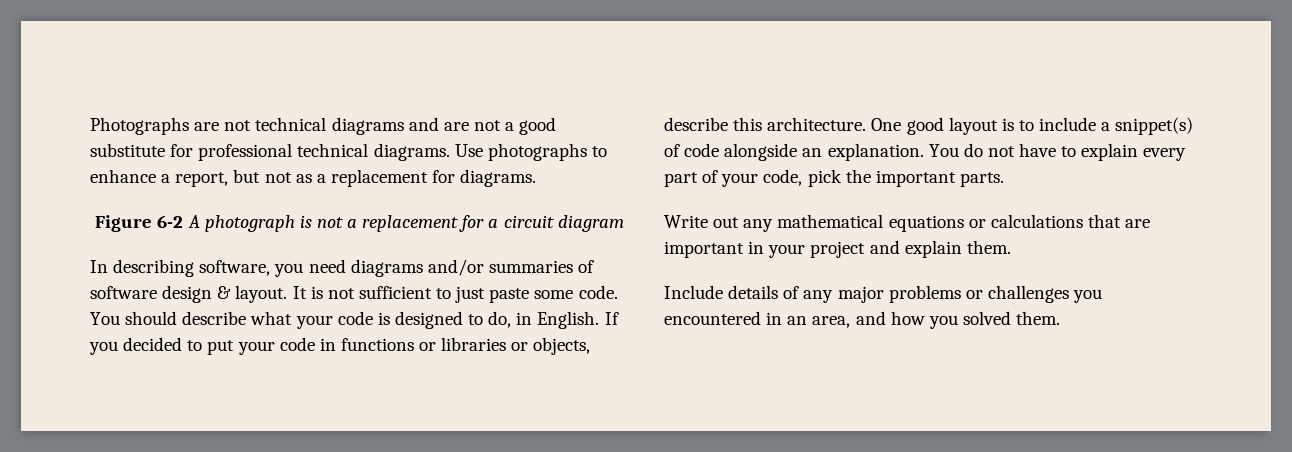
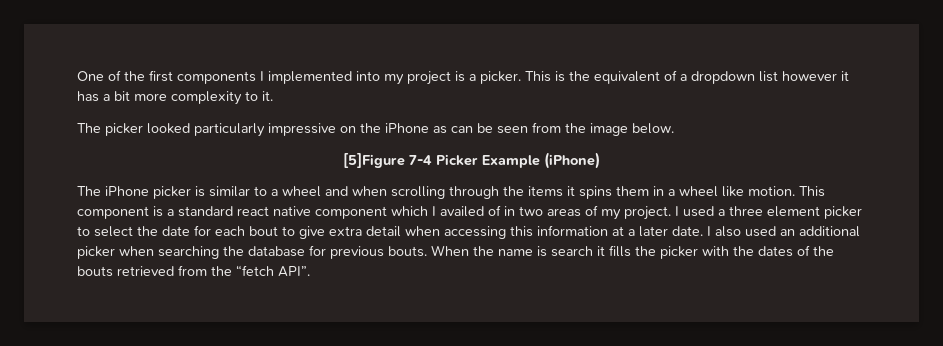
[90,117,557,135] [90,143,607,161] [90,169,537,187] [95,215,624,232] [90,259,595,277] [90,285,618,303] [90,311,619,329] [89,337,591,355] [664,117,1194,135] [664,143,1187,161] [664,169,1004,187] [664,214,1151,232] [664,240,1011,258] [664,285,1103,303] [664,311,1061,329] Photographs are not technical diagrams and are not a good substitute for professional technical diagrams. Use photographs to enhance a report, but not as a replacement for diagrams. // Figure 6-2 A photograph is not a replacement for a circuit diagram // In describing software, you need diagrams and/or summaries of software design & layout. It is not sufficient to just paste some code. You should describe what your code is designed to do, in English. If you decided to put your code in functions or libraries or objects, describe this architecture. One good layout is to include a snippet(s) of code alongside an explanation. You do not have to explain every part of your code, pick the important parts. // Write out any mathematical equations or calculations that are important in your project and explain them. // Include details of any major problems or challenges you encountered in an area, and how you solved them. -> [77,70,849,85] [77,91,273,105] [77,122,674,137] [343,152,600,169] [77,186,825,199] [77,205,862,220] [77,225,860,239] [77,245,834,259] [77,265,310,277] One of the first components I implemented into my project is a picker. This is the equivalent of a dropdown list however it has a bit more complexity to it. // The picker looked particularly impressive on the iPhone as can be seen from the image below. // [5]Figure 7-4 Picker Example (iPhone) // The iPhone picker is similar to a wheel and when scrolling through the items it spins them in a wheel like motion. This component is a standard react native component which I availed of in two areas of my project. I used a three element picker to select the date for each bout to give extra detail when accessing this information at a later date. I also used an additional picker when searching the database for previous bouts. When the name is search it fills the picker with the dates of the bouts retrieved from the “fetch API”.

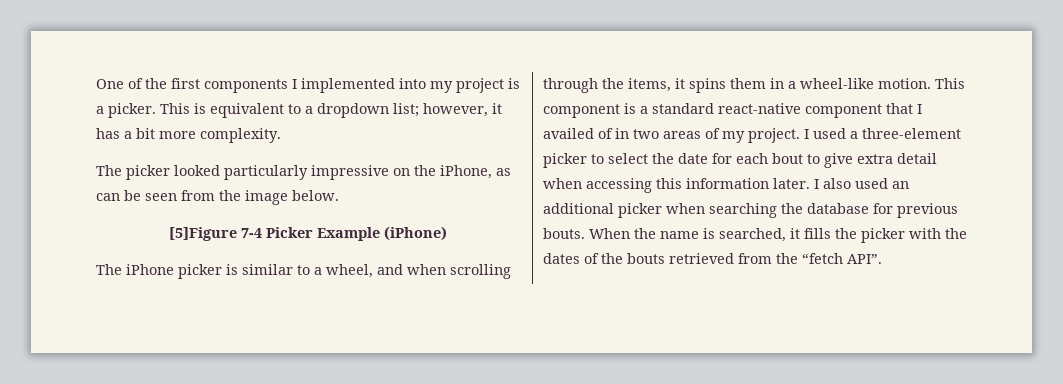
[569,70,837,84] the equivalent of a dropdown list however -> [210,103,488,118] equivalent to a dropdown list; however,
[171,91,273,105] complexity to it. -> [200,128,281,143] complexity.
[385,123,429,133] iPhone -> [440,165,492,179] iPhone,
[282,186,321,197] wheel -> [326,264,373,278] wheel,
[528,186,563,197] items -> [628,78,671,92] items,
[679,186,744,197] wheel like -> [800,78,874,89] wheel-like
[237,206,428,219] react native component which -> [718,103,913,118] react-native component that
[729,206,820,217] three element -> [862,128,961,139] three-element
[612,226,703,237] at a later date. -> [773,178,810,189] later.
[551,246,593,257] search -> [719,228,786,242] searched,

